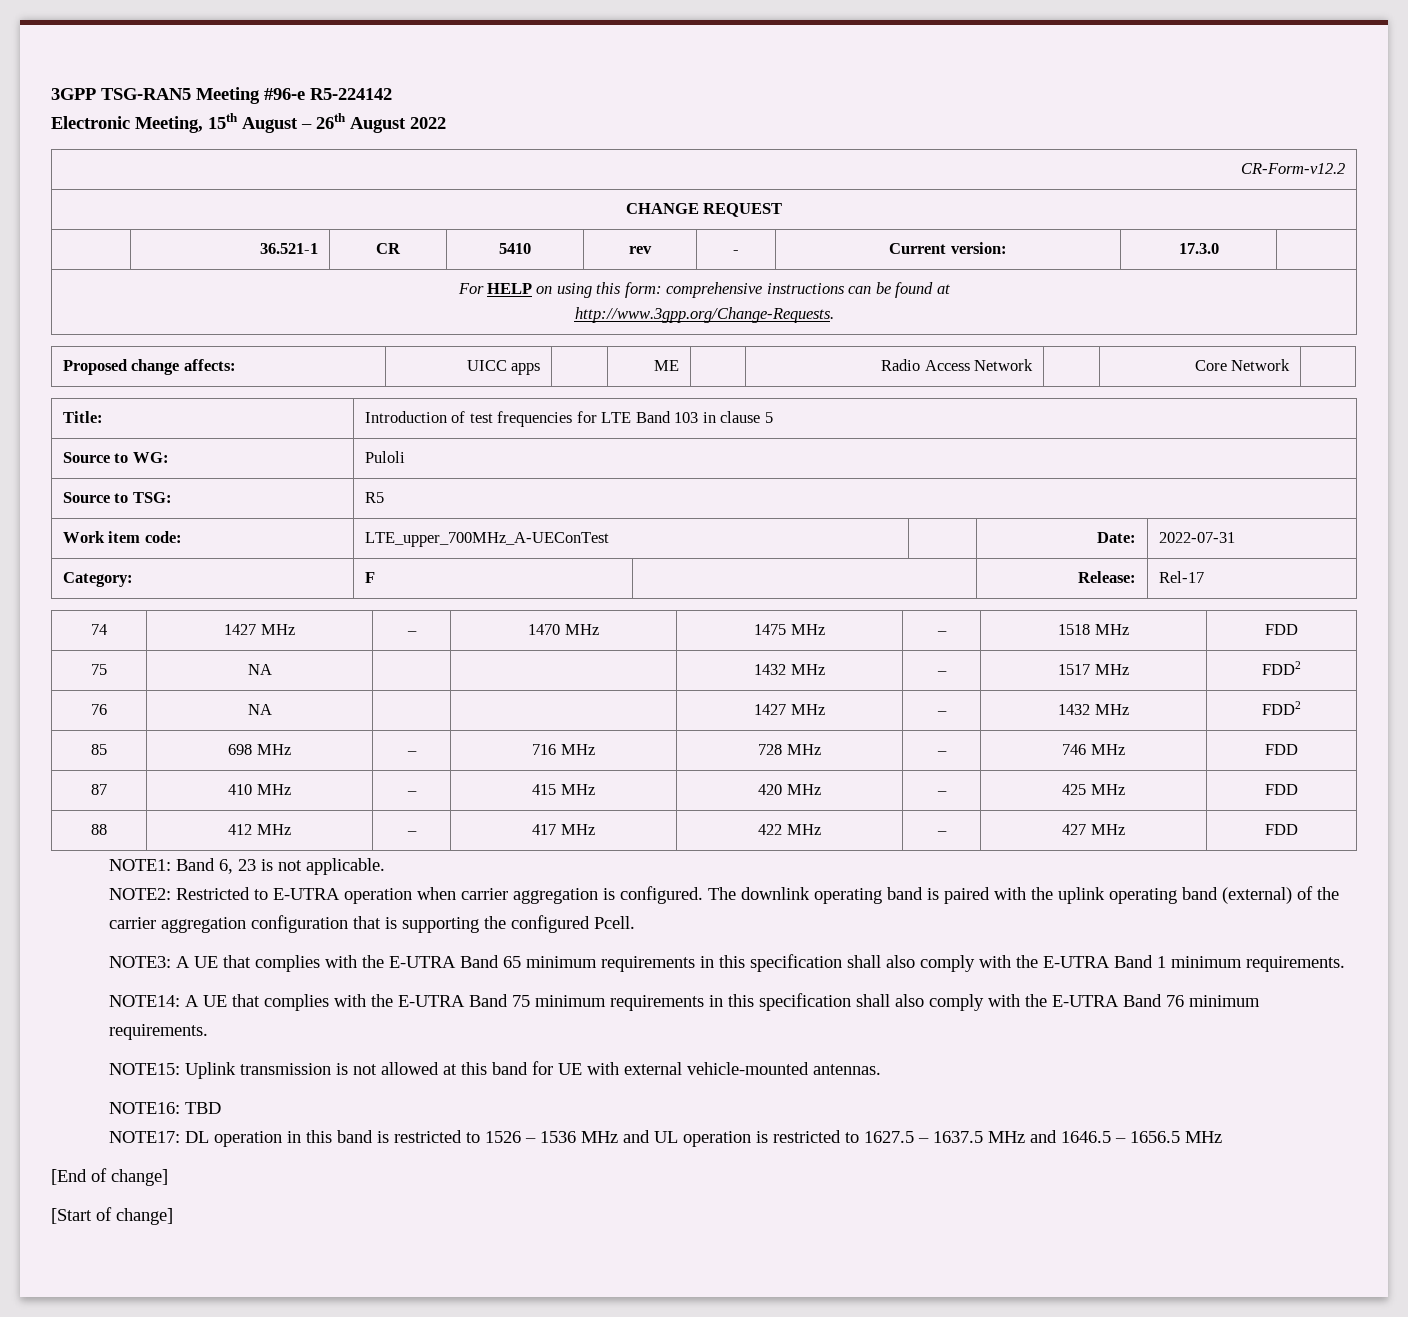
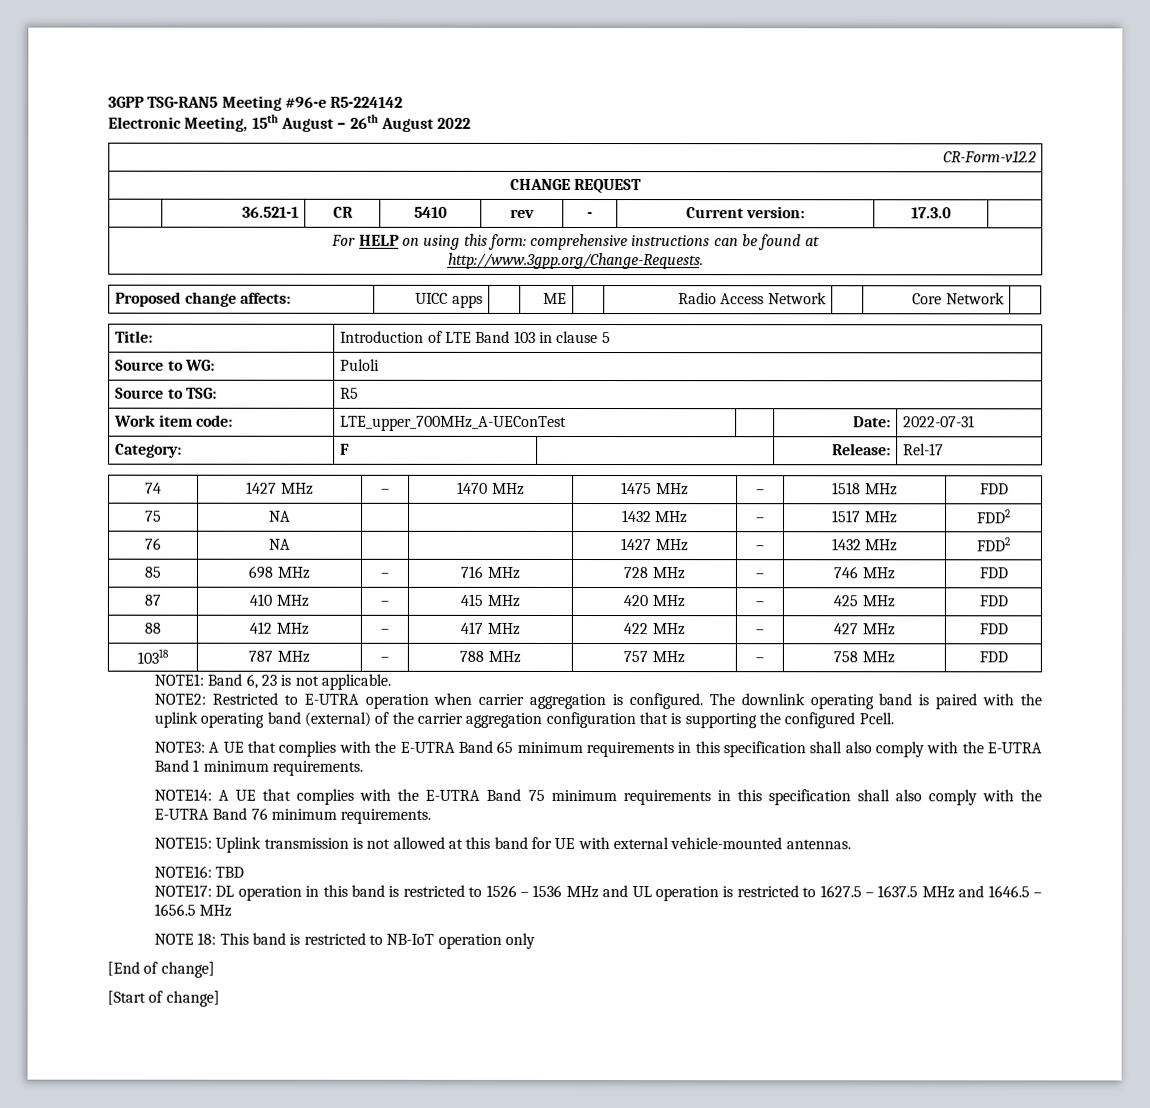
[469,411,597,427] test frequencies for -> (443, 336) none
(1298, 829) none -> [137,648,169,664] [248,650,310,663] [380,656,389,662] [459,650,521,663] [623,651,685,664] [755,657,764,663] [833,651,895,664] [978,651,1008,663] // 10318 | 787 MHz | – | 788 MHz | 757 MHz | – | 758 MHz | FDD
(1222, 1137) none -> [154,932,535,949] // NOTE 18: This band is restricted to NB-IoT operation only

